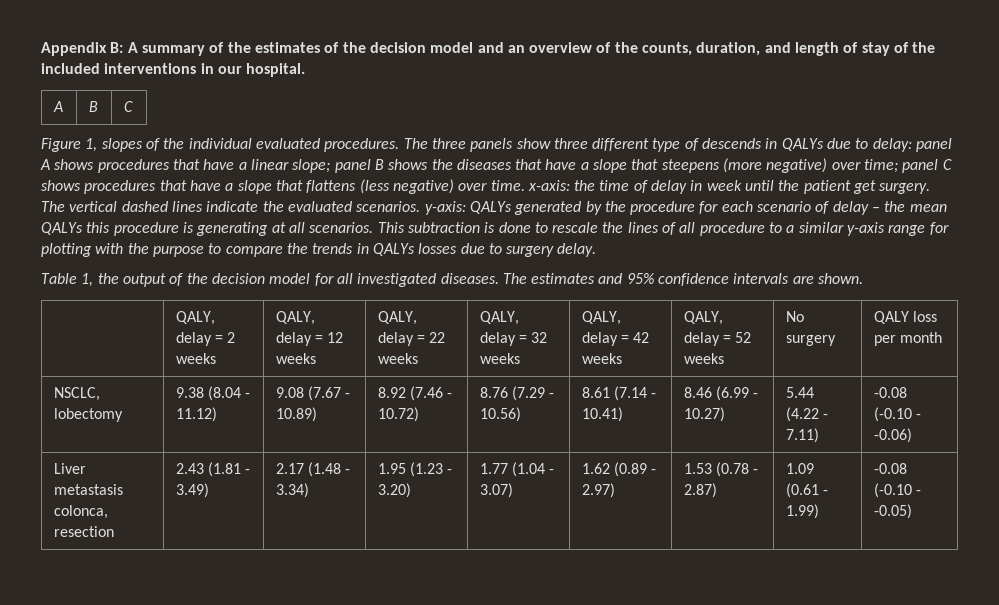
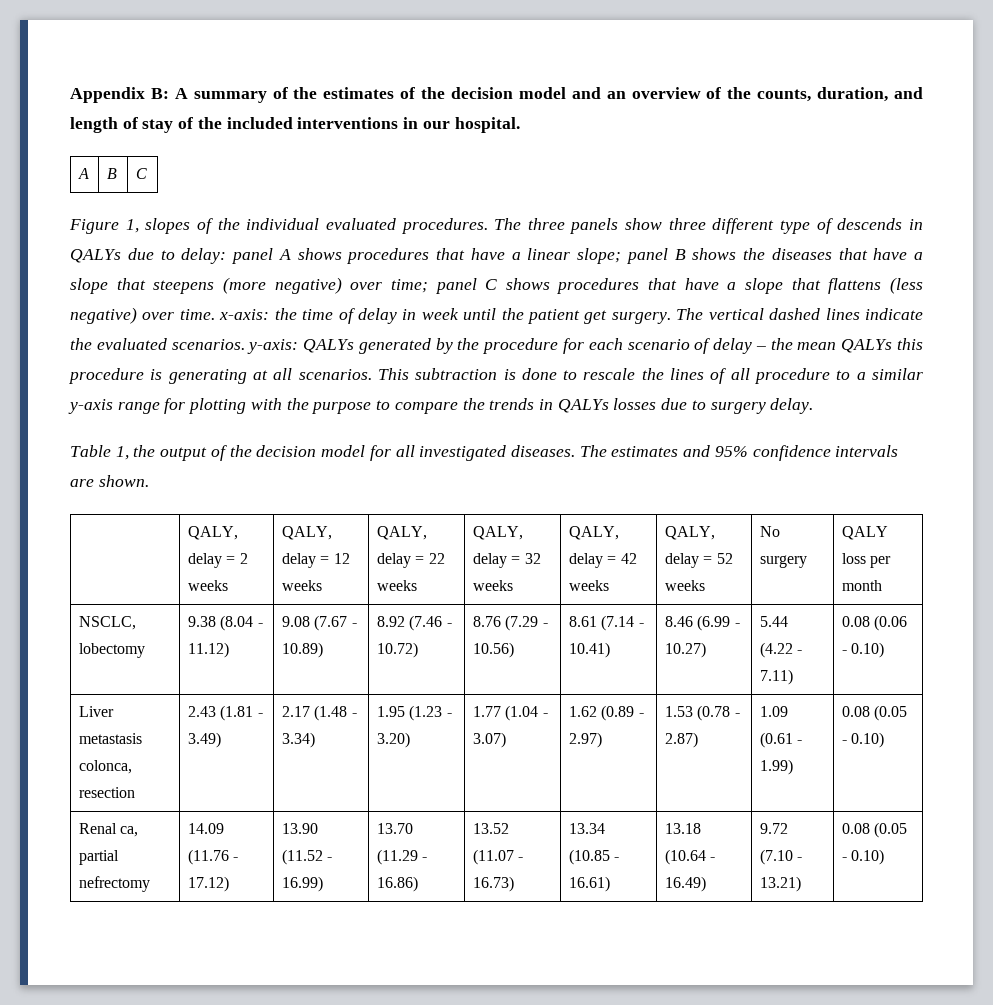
[873,387,907,398] [873,407,922,422] [873,428,912,443] -0.08 (-0.10 - -0.06) -> [841,615,908,631] [841,642,885,658] 0.08 (0.06 - 0.10)
[873,463,907,474] [873,483,922,498] [873,504,912,519] -0.08 (-0.10 - -0.05) -> [841,705,908,721] [841,732,885,748] [78,823,139,837] [78,850,119,865] [78,876,150,892] [187,823,224,834] [187,849,239,865] [187,876,229,892] [281,823,318,834] [281,849,333,865] [281,876,323,892] [376,823,413,834] [376,849,428,865] [376,876,418,892] [472,823,509,834] [472,849,524,865] [472,876,514,892] [568,823,605,834] [568,849,620,865] [568,876,610,892] [664,823,701,834] [664,849,716,865] [664,876,706,892] [759,823,788,834] [759,849,803,865] [759,876,801,892] [841,822,908,838] [841,849,885,865] 0.08 (0.05 - 0.10) // Renal ca, partial nefrectomy | 14.09 (11.76 - 17.12) | 13.90 (11.52 - 16.99) | 13.70 (11.29 - 16.86) | 13.52 (11.07 - 16.73) | 13.34 (10.85 - 16.61) | 13.18 (10.64 - 16.49) | 9.72 (7.10 - 13.21) | 0.08 (0.05 - 0.10)

